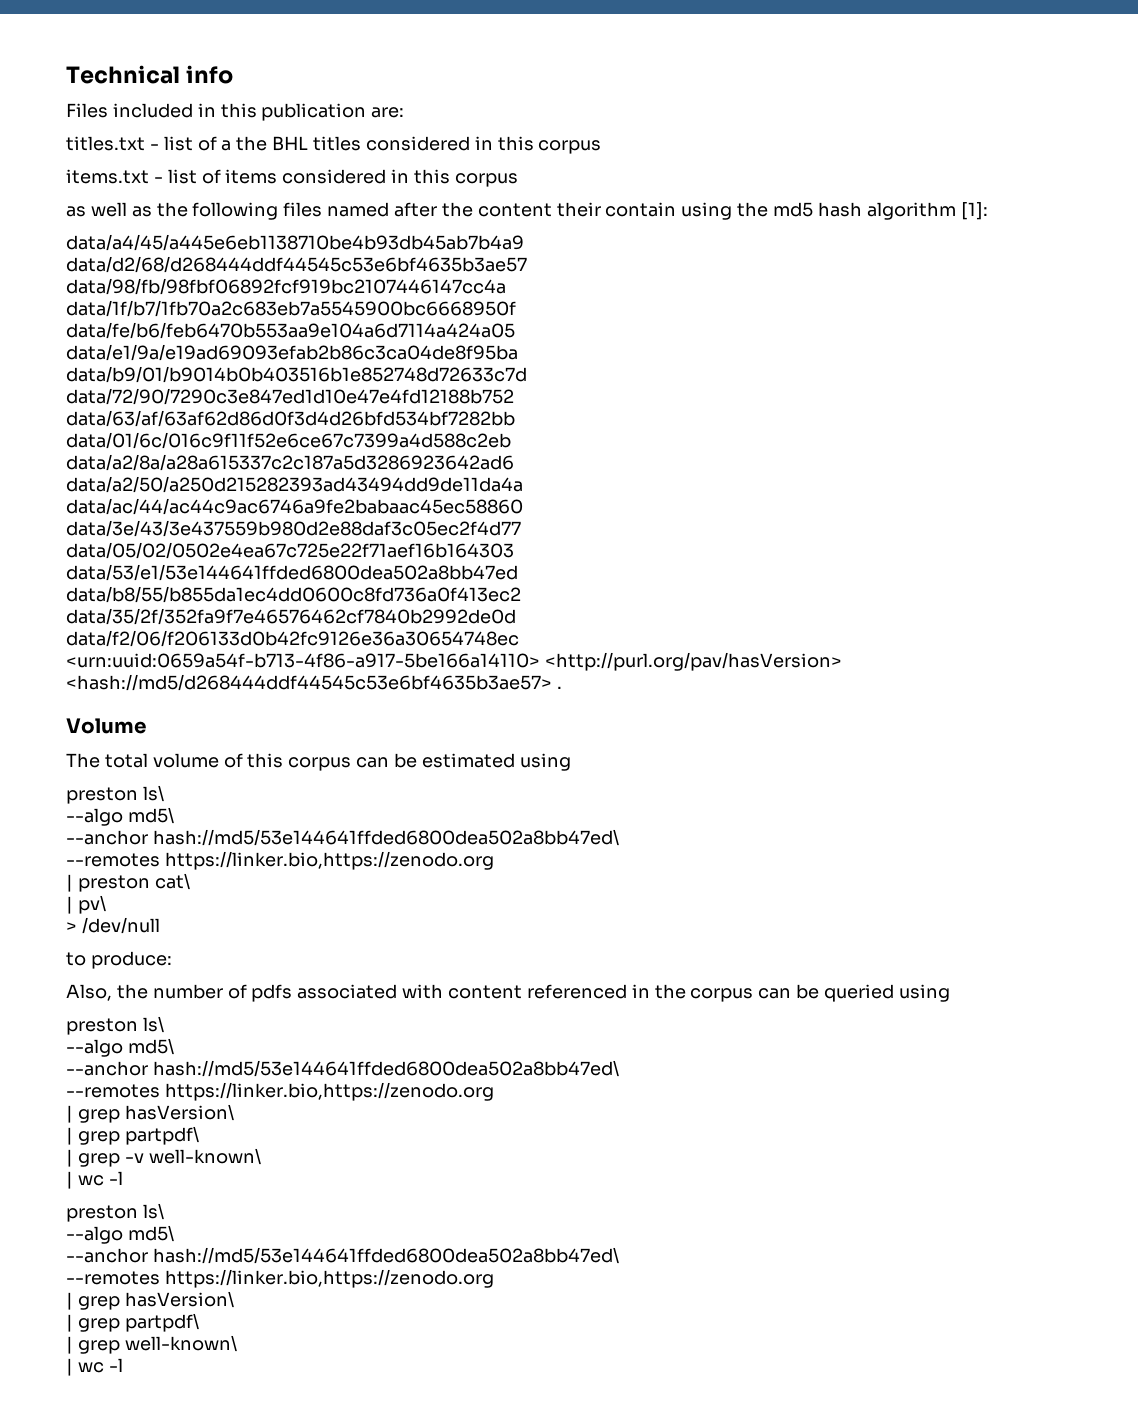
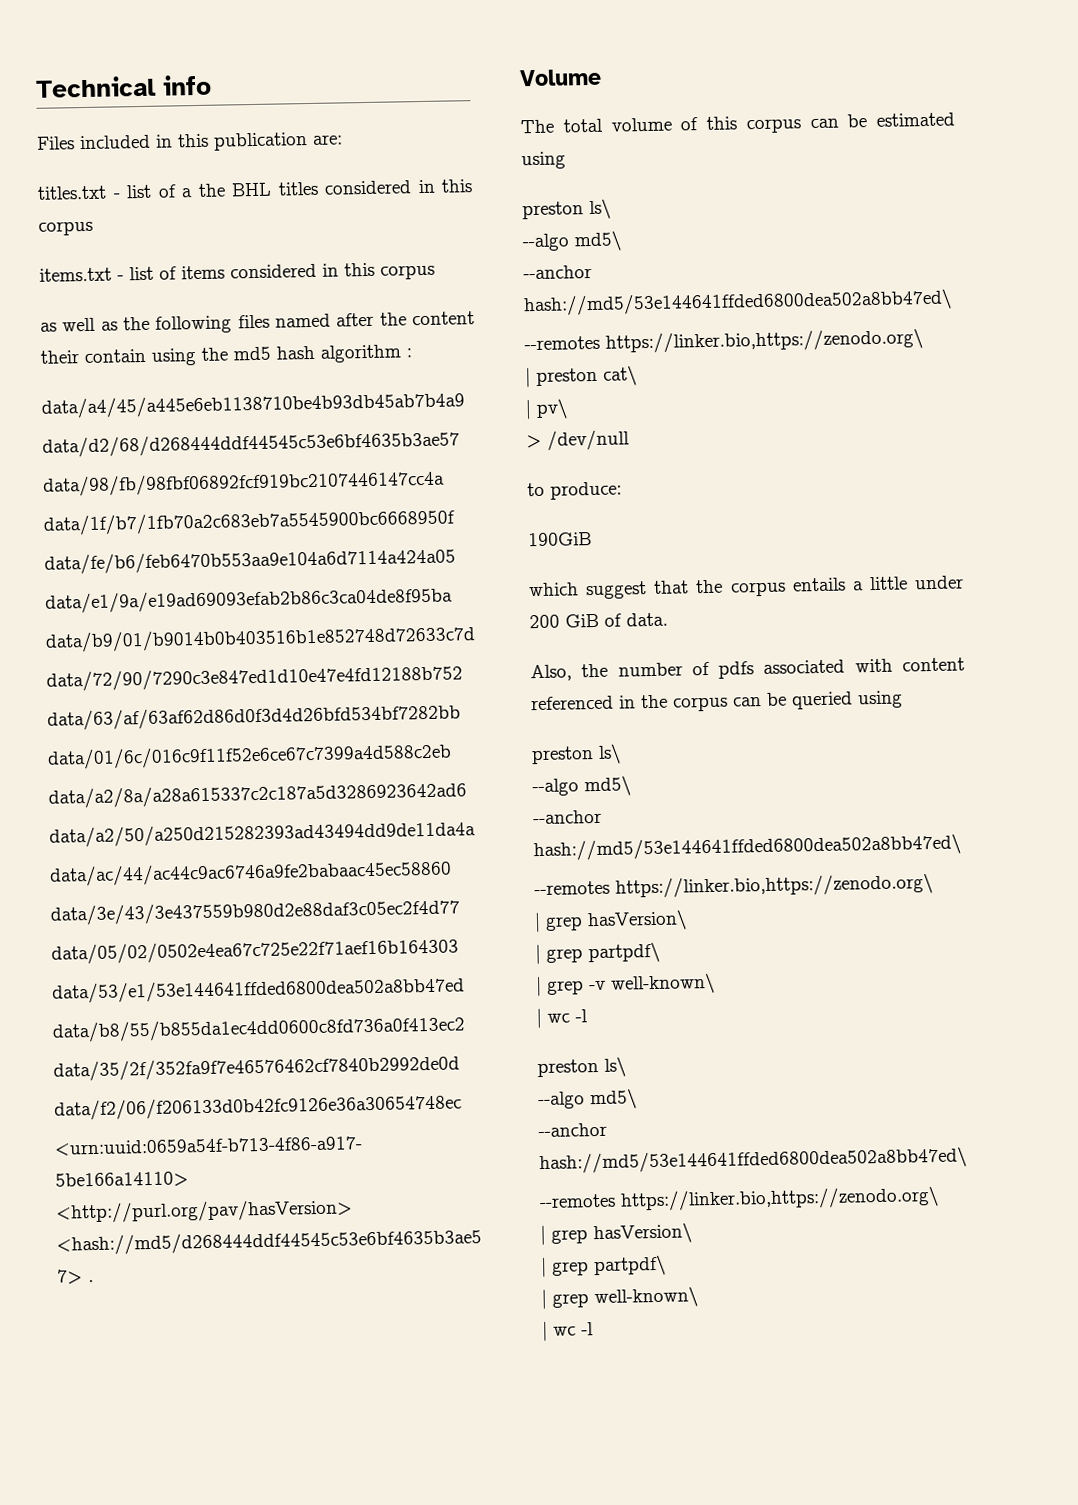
[960,202,988,220] [1]: -> [406,348,412,358] :
[164,851,494,870] https://linker.bio,https://zenodo.org -> [605,328,924,354] https://linker.bio,https://zenodo.org\
(172, 960) none -> [528,532,592,547] [528,575,964,600] [529,612,668,629] // 190GiB // which suggest that the corpus entails a little under 200 GiB of data.
[164,1082,494,1101] https://linker.bio,https://zenodo.org -> [615,873,934,899] https://linker.bio,https://zenodo.org\
[164,1269,494,1288] https://linker.bio,https://zenodo.org -> [620,1185,940,1212] https://linker.bio,https://zenodo.org\

